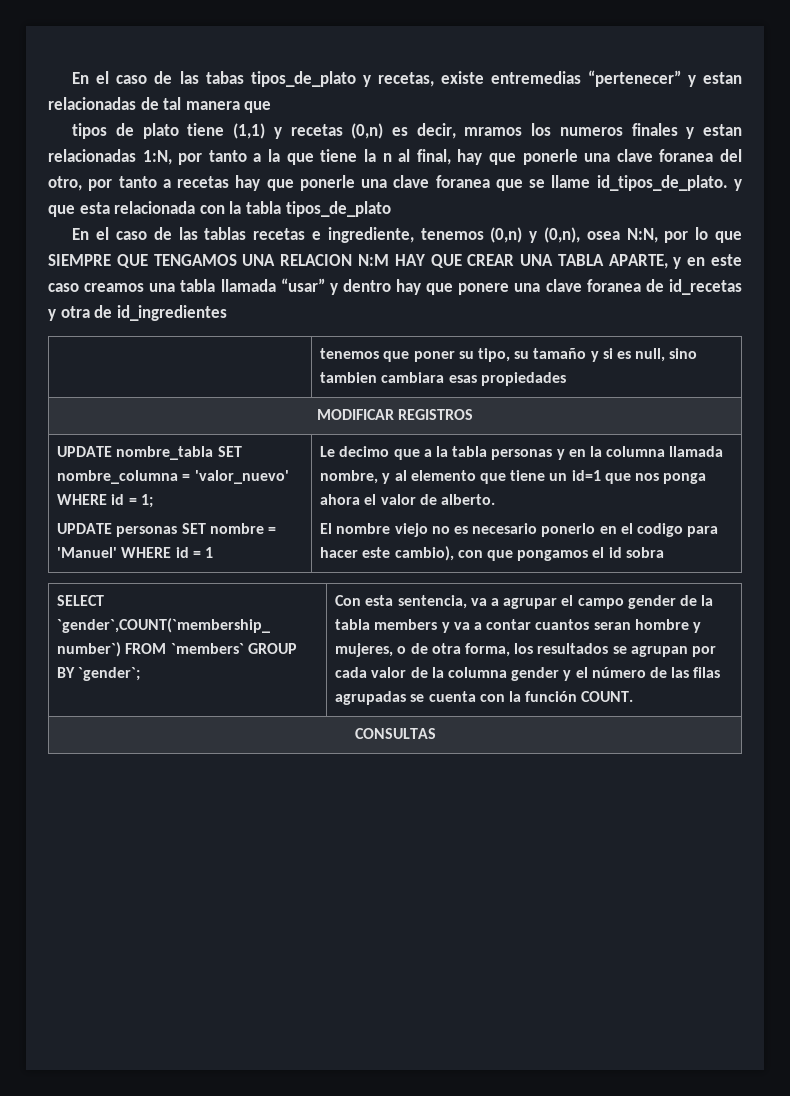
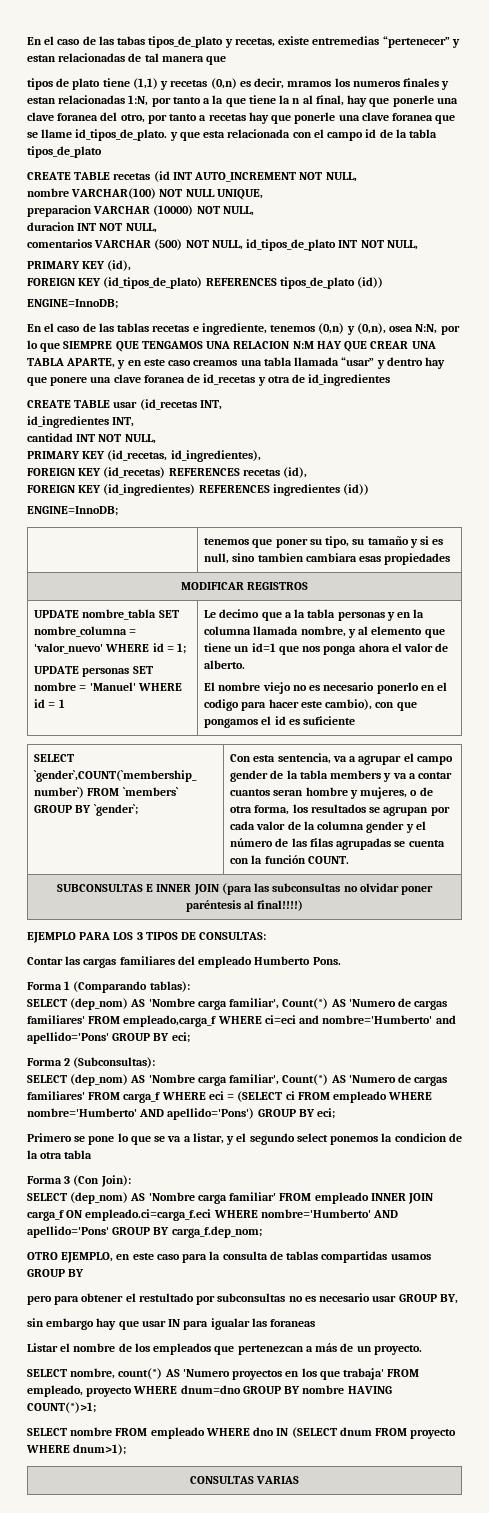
(225, 209) none -> [313,129,393,141] el campo id de
(391, 209) none -> [27,171,357,182] [27,188,263,200] [27,205,254,217] [27,222,157,233] [27,239,418,251] [27,260,132,271] [27,277,384,289] [27,299,118,309] // CREATE TABLE recetas (id INT AUTO_INCREMENT NOT NULL, // nombre VARCHAR(100) NOT NULL UNIQUE, // preparacion VARCHAR (10000) NOT NULL, // duracion INT NOT NULL, // comentarios VARCHAR (500) NOT NULL, id_tipos_de_plato INT NOT NULL, // PRIMARY KEY (id), // FOREIGN KEY (id_tipos_de_plato) REFERENCES tipos_de_plato (id)) // ENGINE=InnoDB;
(227, 313) none -> [27,399,222,410] [27,416,135,428] [27,433,156,444] [27,450,261,462] [27,467,308,478] [27,484,370,496] [27,506,118,516] // CREATE TABLE usar (id_recetas INT, // id_ingredientes INT, // cantidad INT NOT NULL, // PRIMARY KEY (id_recetas, id_ingredientes), // FOREIGN KEY (id_recetas) REFERENCES recetas (id), // FOREIGN KEY (id_ingredientes) REFERENCES ingredientes (id)) // ENGINE=InnoDB;
[625,547,664,558] sobra -> [288,716,356,725] es suficiente
(634, 696) none -> [56,883,434,895] [185,900,304,912] [27,932,267,943] [27,956,341,968] [27,981,190,993] [27,998,448,1010] [27,1015,456,1027] [27,1032,190,1044] [27,1057,156,1068] [27,1074,448,1086] [27,1091,433,1103] [27,1108,336,1120] [27,1133,462,1145] [27,1150,93,1159] [27,1175,131,1187] [27,1192,434,1204] [27,1209,399,1221] [27,1226,262,1238] [27,1251,431,1263] [27,1269,85,1277] [27,1293,458,1305] [27,1318,316,1330] [27,1343,422,1355] [27,1368,420,1380] [27,1385,392,1397] [27,1402,96,1413] [27,1427,457,1439] [26,1444,127,1455] // SUBCONSULTAS E INNER JOIN (para las subconsultas no olvidar poner paréntesis al final!!!!) // EJEMPLO PARA LOS 3 TIPOS DE CONSULTAS: // Contar las cargas familiares del empleado Humberto Pons. // Forma 1 (Comparando tablas): // SELECT (dep_nom) AS 'Nombre carga familiar', Count(*) AS 'Numero de cargas familiares' FROM empleado,carga_f WHERE ci=eci and nombre='Humberto' and apellido='Pons' GROUP BY eci; // Forma 2 (Subconsultas): // SELECT (dep_nom) AS 'Nombre carga familiar', Count(*) AS 'Numero de cargas familiares' FROM carga_f WHERE eci = (SELECT ci FROM empleado WHERE nombre='Humberto' AND apellido='Pons') GROUP BY eci; // Primero se pone lo que se va a listar, y el segundo select ponemos la condicion de la otra tabla // Forma 3 (Con Join): // SELECT (dep_nom) AS 'Nombre carga familiar' FROM empleado INNER JOIN carga_f ON empleado.ci=carga_f.eci WHERE nombre='Humberto' AND apellido='Pons' GROUP BY carga_f.dep_nom; // OTRO EJEMPLO, en este caso para la consulta de tablas compartidas usamos GROUP BY // pero para obtener el restultado por subconsultas no es necesario usar GROUP BY, // sin embargo hay que usar IN para igualar las foraneas // Listar el nombre de los empleados que pertenezcan a más de un proyecto. // SELECT nombre, count(*) AS 'Numero proyectos en los que trabaja' FROM empleado, proyecto WHERE dnum=dno GROUP BY nombre HAVING COUNT(*)>1; // SELECT nombre FROM empleado WHERE dno IN (SELECT dnum FROM proyecto WHERE dnum>1);
(436, 733) none -> [256,1476,300,1484] VARIAS

